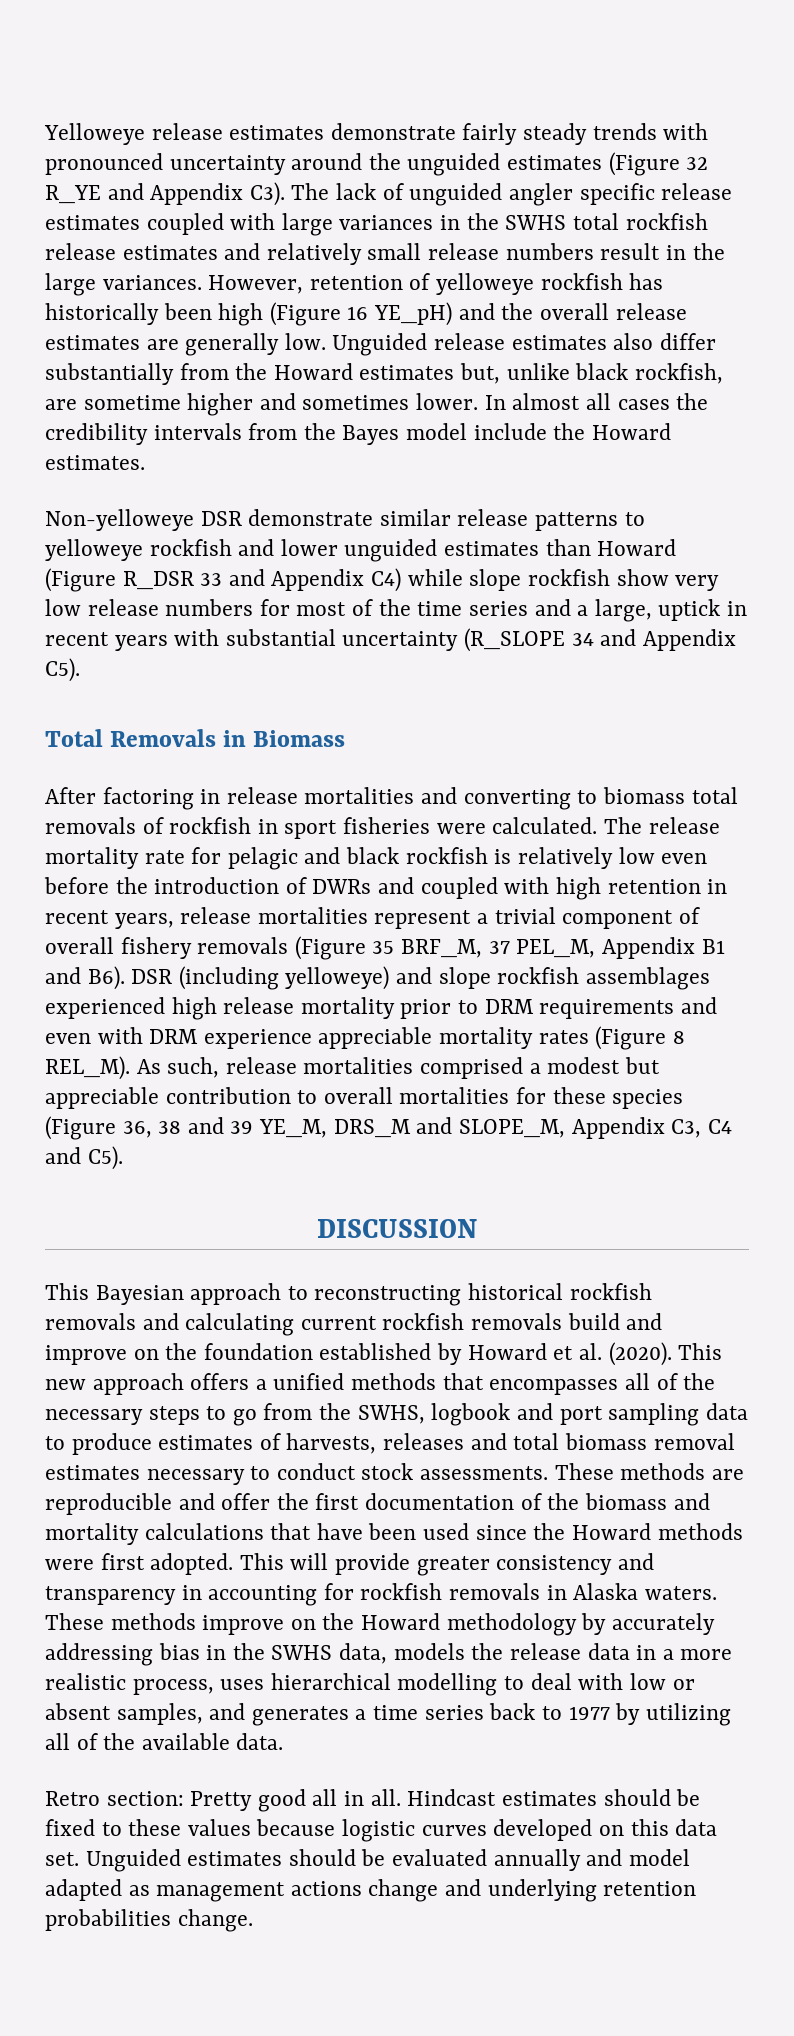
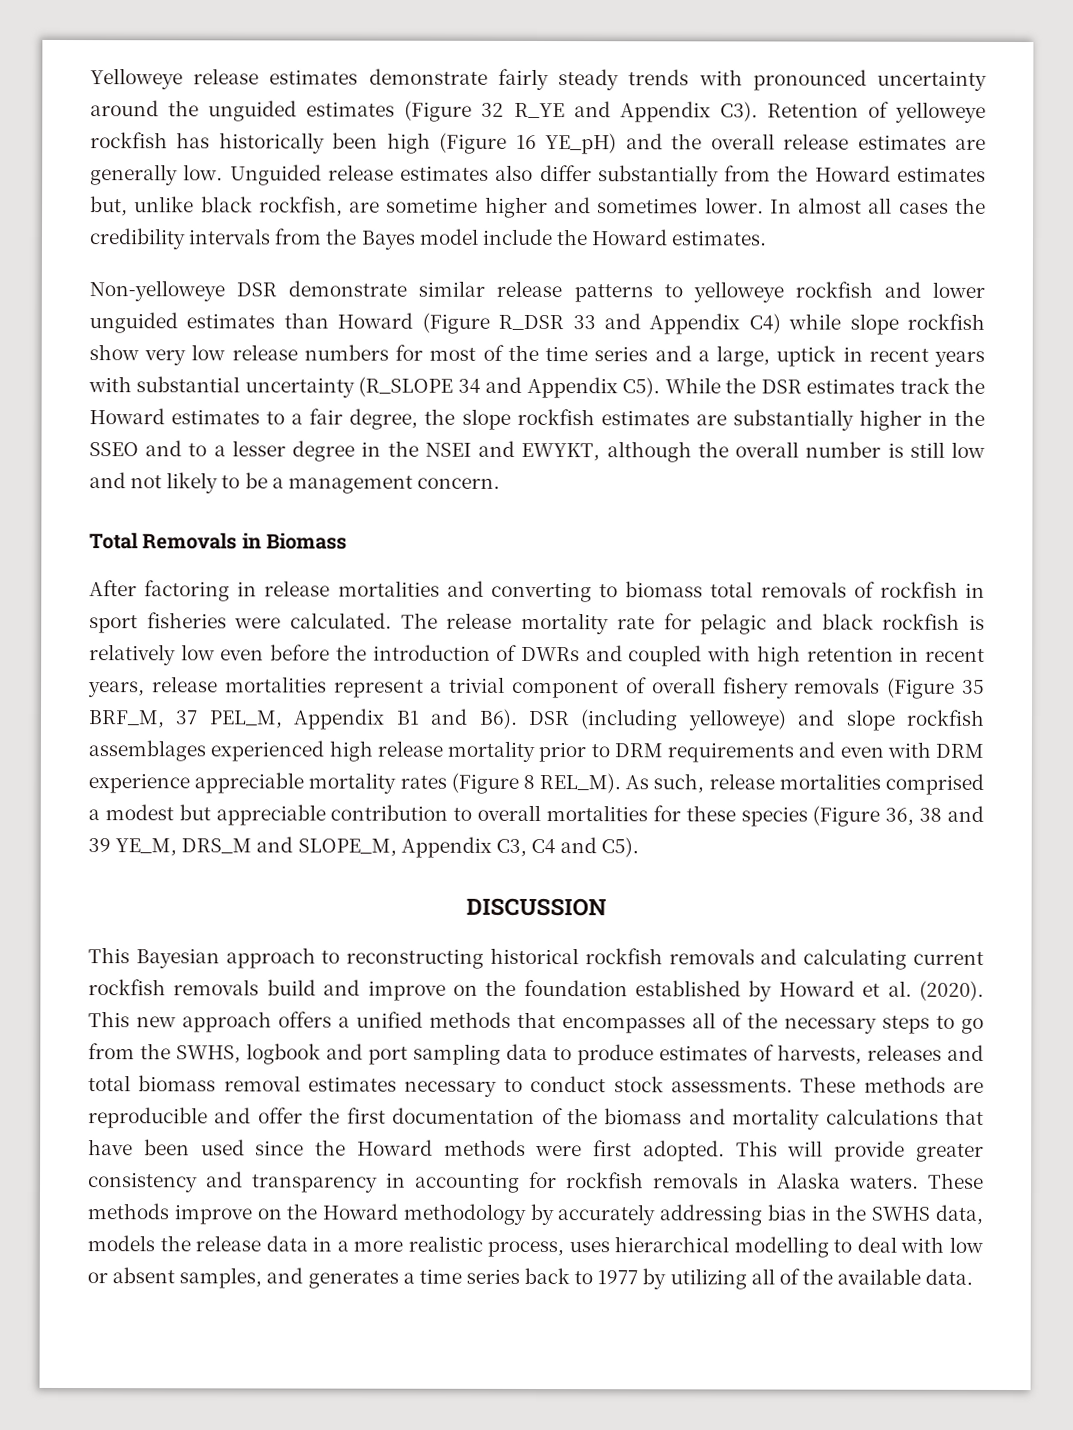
[291,183,733,206] [45,213,708,236] [45,243,725,265] [45,273,403,296] The lack of unguided angler specific release estimates coupled with large variances in the SWHS total rockfish release estimates and relatively small release numbers result in the large variances. However, retention -> [766,102,859,118] Retention
(80, 670) none -> [664,377,985,394] [89,408,985,431] [89,440,986,463] [89,472,500,494] While the DSR estimates track the Howard estimates to a fair degree, the slope rockfish estimates are substantially higher in the SSEO and to a lesser degree in the NSEI and EWYKT, although the overall number is still low and not likely to be a management concern.
[45,1789,701,1812] [45,1819,718,1842] [45,1849,690,1872] [45,1879,697,1902] [45,1909,253,1932] // Retro section: Pretty good all in all. Hindcast estimates should be fixed to these values because logistic curves developed on this data set. Unguided estimates should be evaluated annually and model adapted as management actions change and underlying retention probabilities change. -> (974, 1276) none

